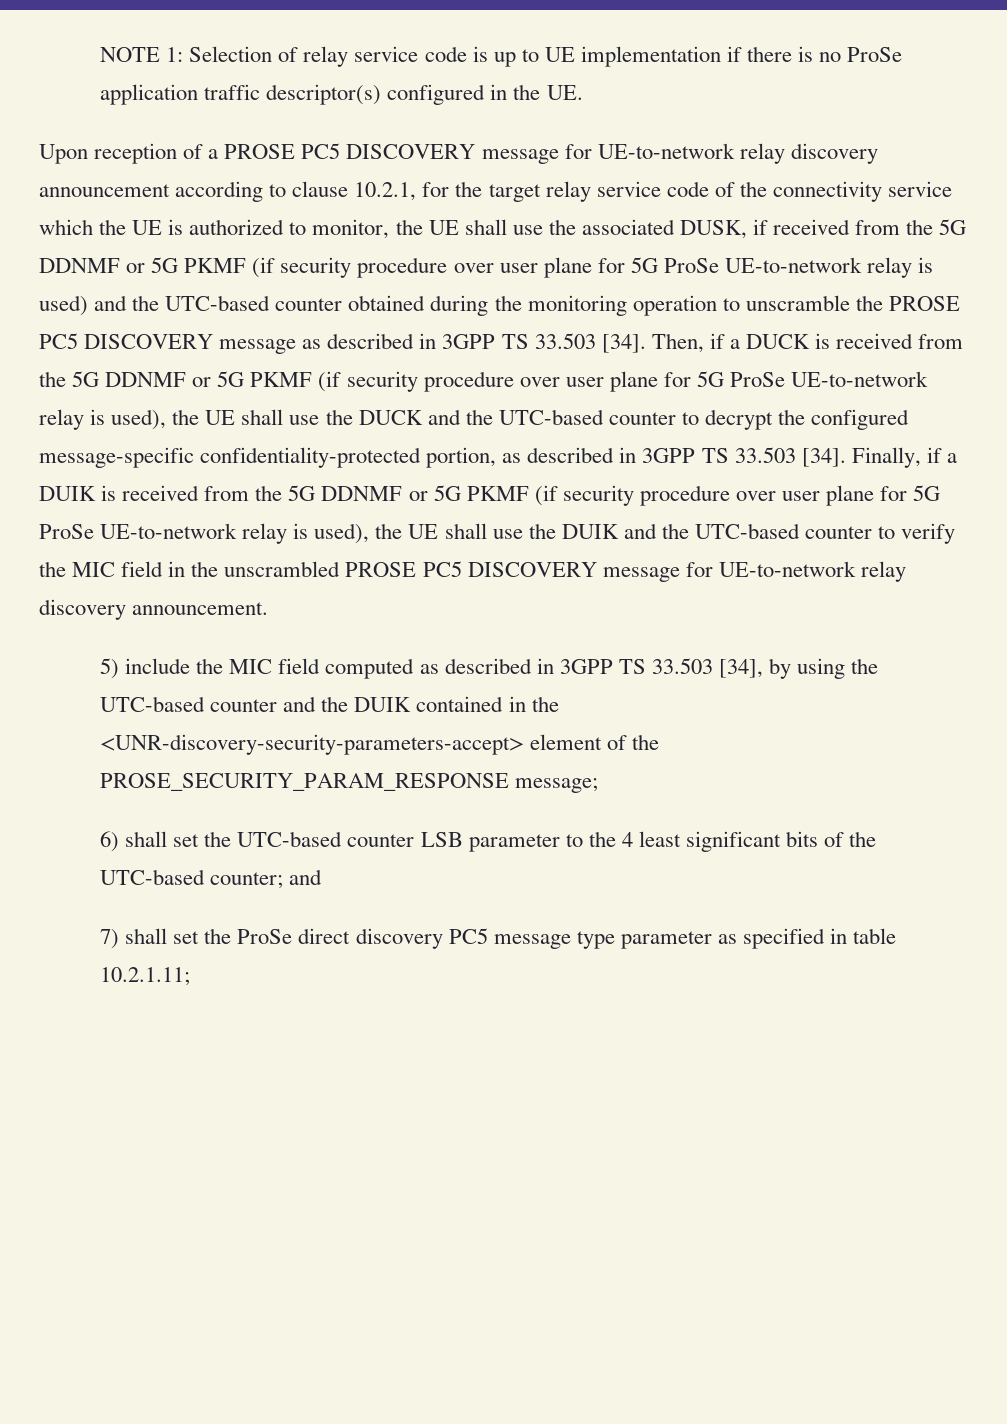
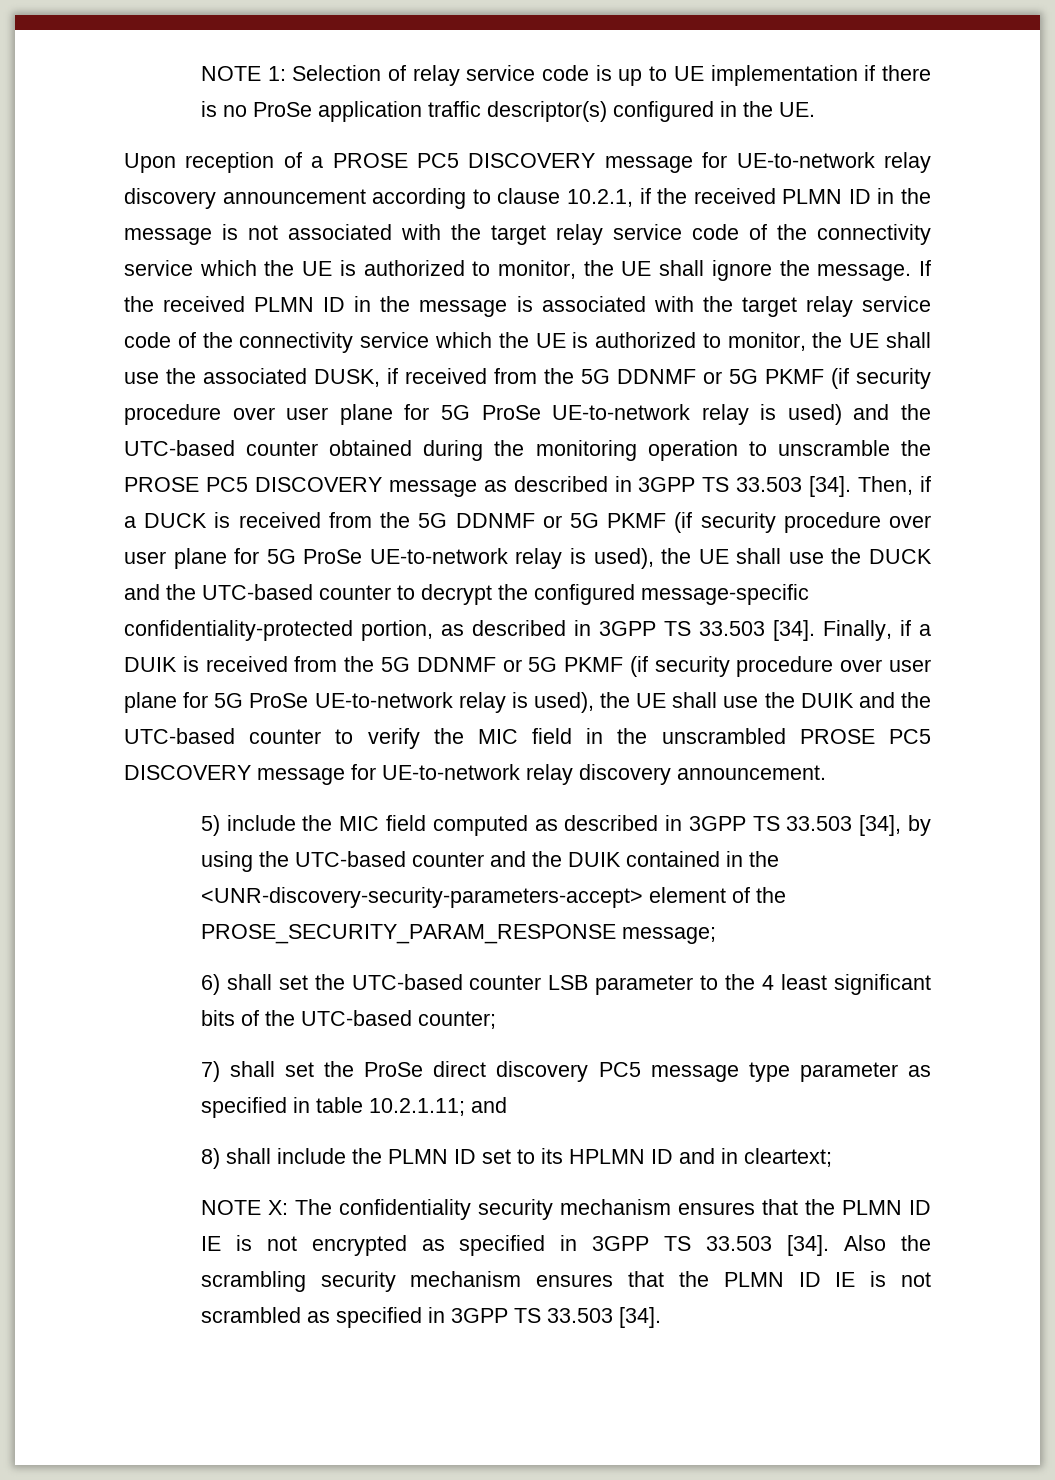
[422,182,450,197] for -> [639,188,932,204] [124,224,931,245] [124,260,931,281] [124,296,694,317] if the received PLMN ID in the message is not associated with the target relay service code of the connectivity service which the UE is authorized to monitor, the UE shall ignore the message. If the received PLMN ID in the message is associated with
[289,869,323,885] and -> (496, 1020) none
(191, 976) none -> [470,1097,507,1113] [200,1148,832,1169] [200,1199,932,1220] [200,1235,931,1256] [200,1271,931,1292] [200,1307,661,1328] and // 8) shall include the PLMN ID set to its HPLMN ID and in cleartext; // NOTE X: The confidentiality security mechanism ensures that the PLMN ID IE is not encrypted as specified in 3GPP TS 33.503 [34]. Also the scrambling security mechanism ensures that the PLMN ID IE is not scrambled as specified in 3GPP TS 33.503 [34].

